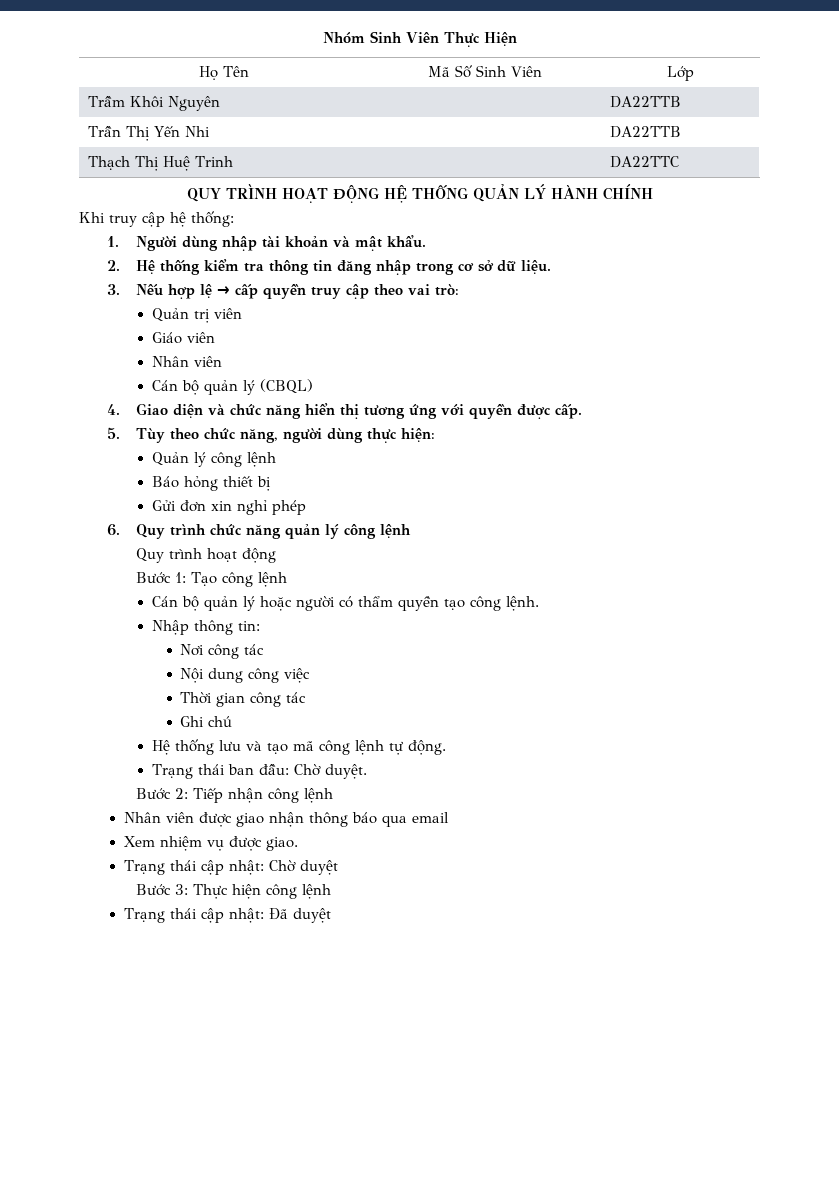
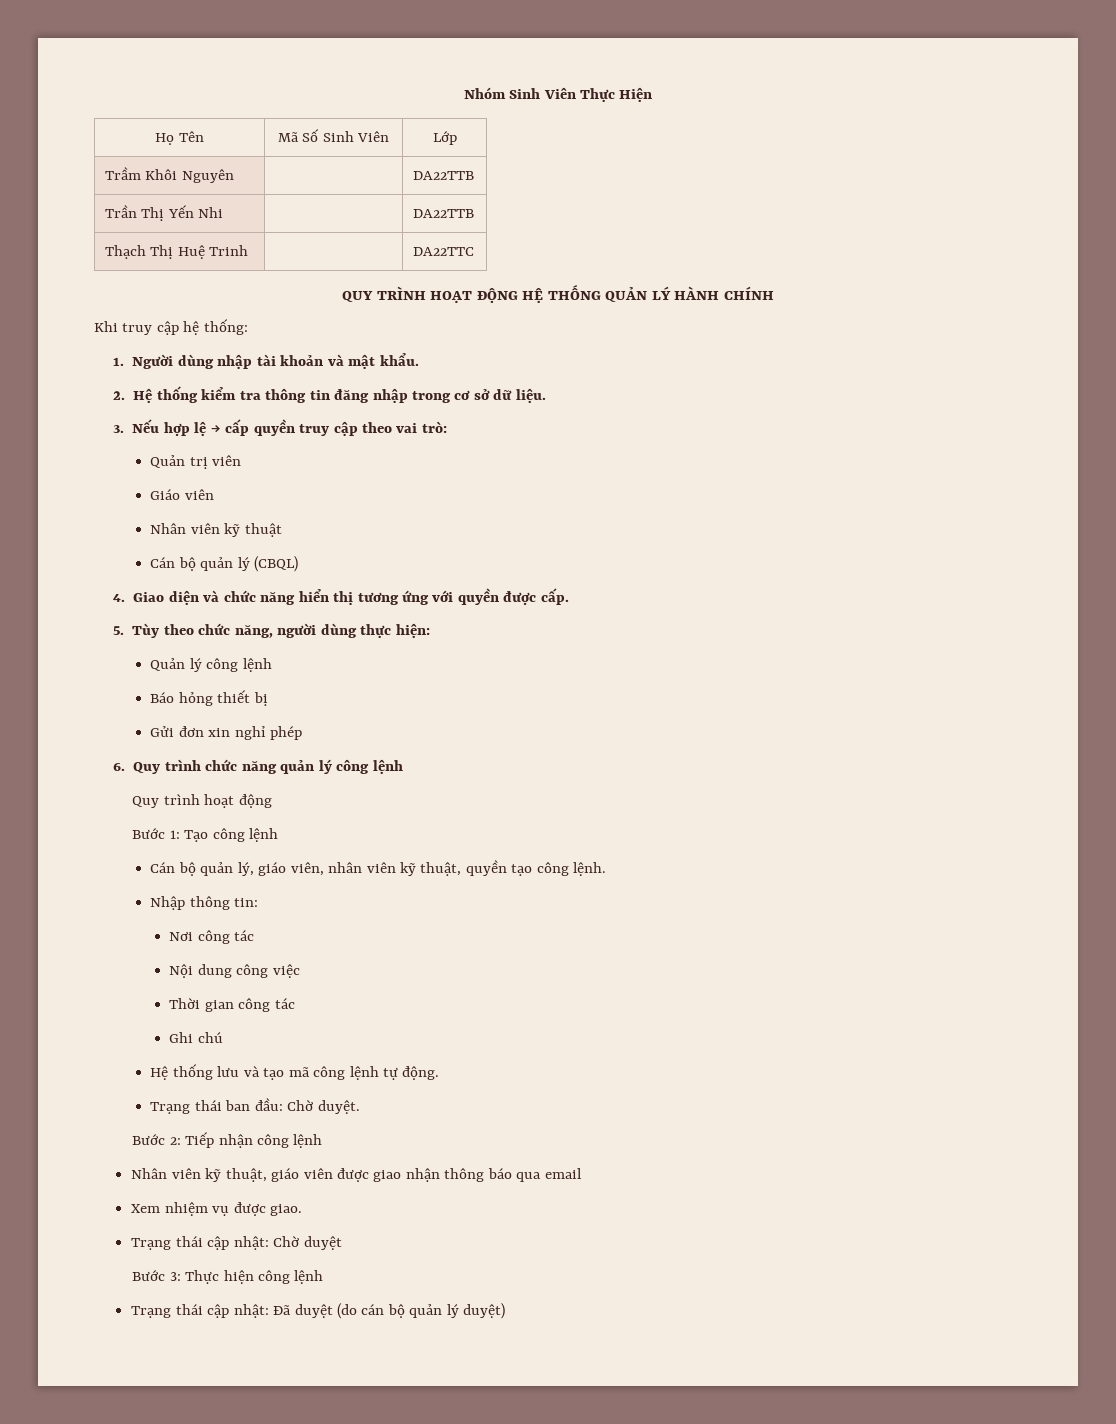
(222, 361) none -> [224,523,282,537] kỹ thuật
[242,596,393,611] lý hoặc người có thẩm -> [237,862,462,876] lý, giáo viên, nhân viên kỹ thuật,
(194, 817) none -> [205,1168,333,1182] kỹ thuật, giáo viên
(331, 915) none -> [336,1303,506,1319] (do cán bộ quản lý duyệt)

